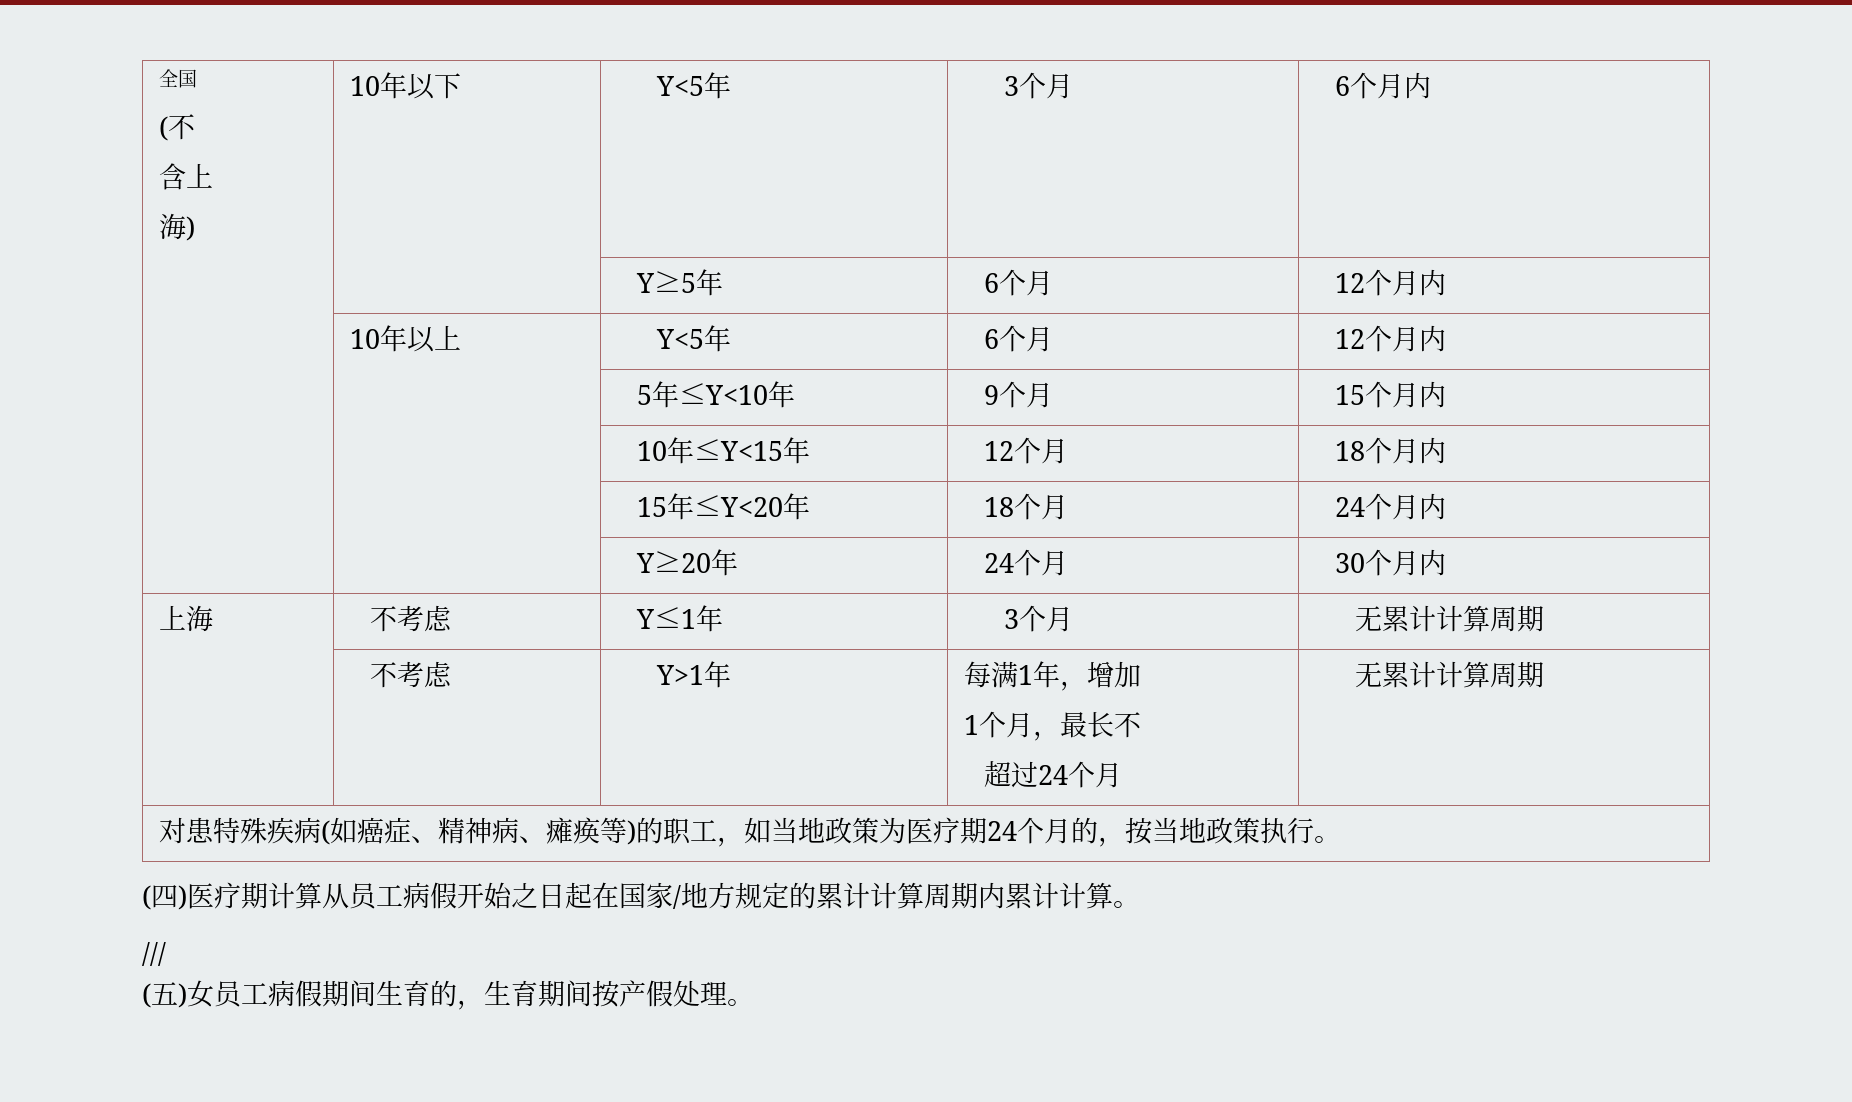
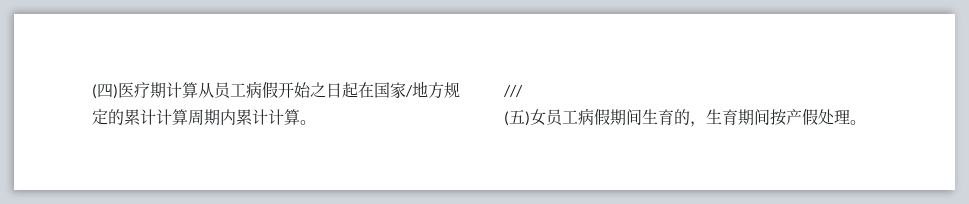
[159,69,198,88] [159,114,196,141] [159,163,214,190] [159,213,196,241] [350,72,462,100] [655,72,731,99] [1003,72,1073,99] [1334,72,1431,99] [635,269,723,296] [983,269,1053,296] [1334,269,1446,296] [350,325,462,353] [655,325,731,352] [983,325,1053,352] [1334,325,1446,352] [636,381,795,408] [983,381,1053,408] [1334,381,1446,408] [636,437,810,464] [983,437,1068,464] [1334,437,1446,464] [636,493,810,520] [983,493,1068,520] [1334,493,1446,520] [635,549,738,576] [983,549,1068,576] [1334,549,1446,576] [159,605,214,632] [369,605,452,632] [635,605,723,632] [1003,605,1073,632] [1354,605,1544,632] [369,661,452,688] [655,661,731,688] [964,661,1142,691] [964,711,1142,741] [983,761,1122,788] [1354,661,1544,688] [159,817,1342,847] 全国 // (不 // 含上 // 海) | 10年以下 | Y<5年 | 3个月 | 6个月内 // | | Y≥5年 | 6个月 | 12个月内 // | 10年以上 | Y<5年 | 6个月 | 12个月内 // | | 5年≤Y<10年 | 9个月 | 15个月内 // | | 10年≤Y<15年 | 12个月 | 18个月内 // | | 15年≤Y<20年 | 18个月 | 24个月内 // | | Y≥20年 | 24个月 | 30个月内 // 上海 | 不考虑 | Y≤1年 | 3个月 | 无累计计算周期 // | 不考虑 | Y>1年 | 每满1年，增加 // 1个月，最长不 // 超过24个月 | 无累计计算周期 // 对患特殊疾病(如癌症、精神病、瘫痪等)的职工，如当地政策为医疗期24个月的，按当地政策执行。 // -> (92, 91) none

